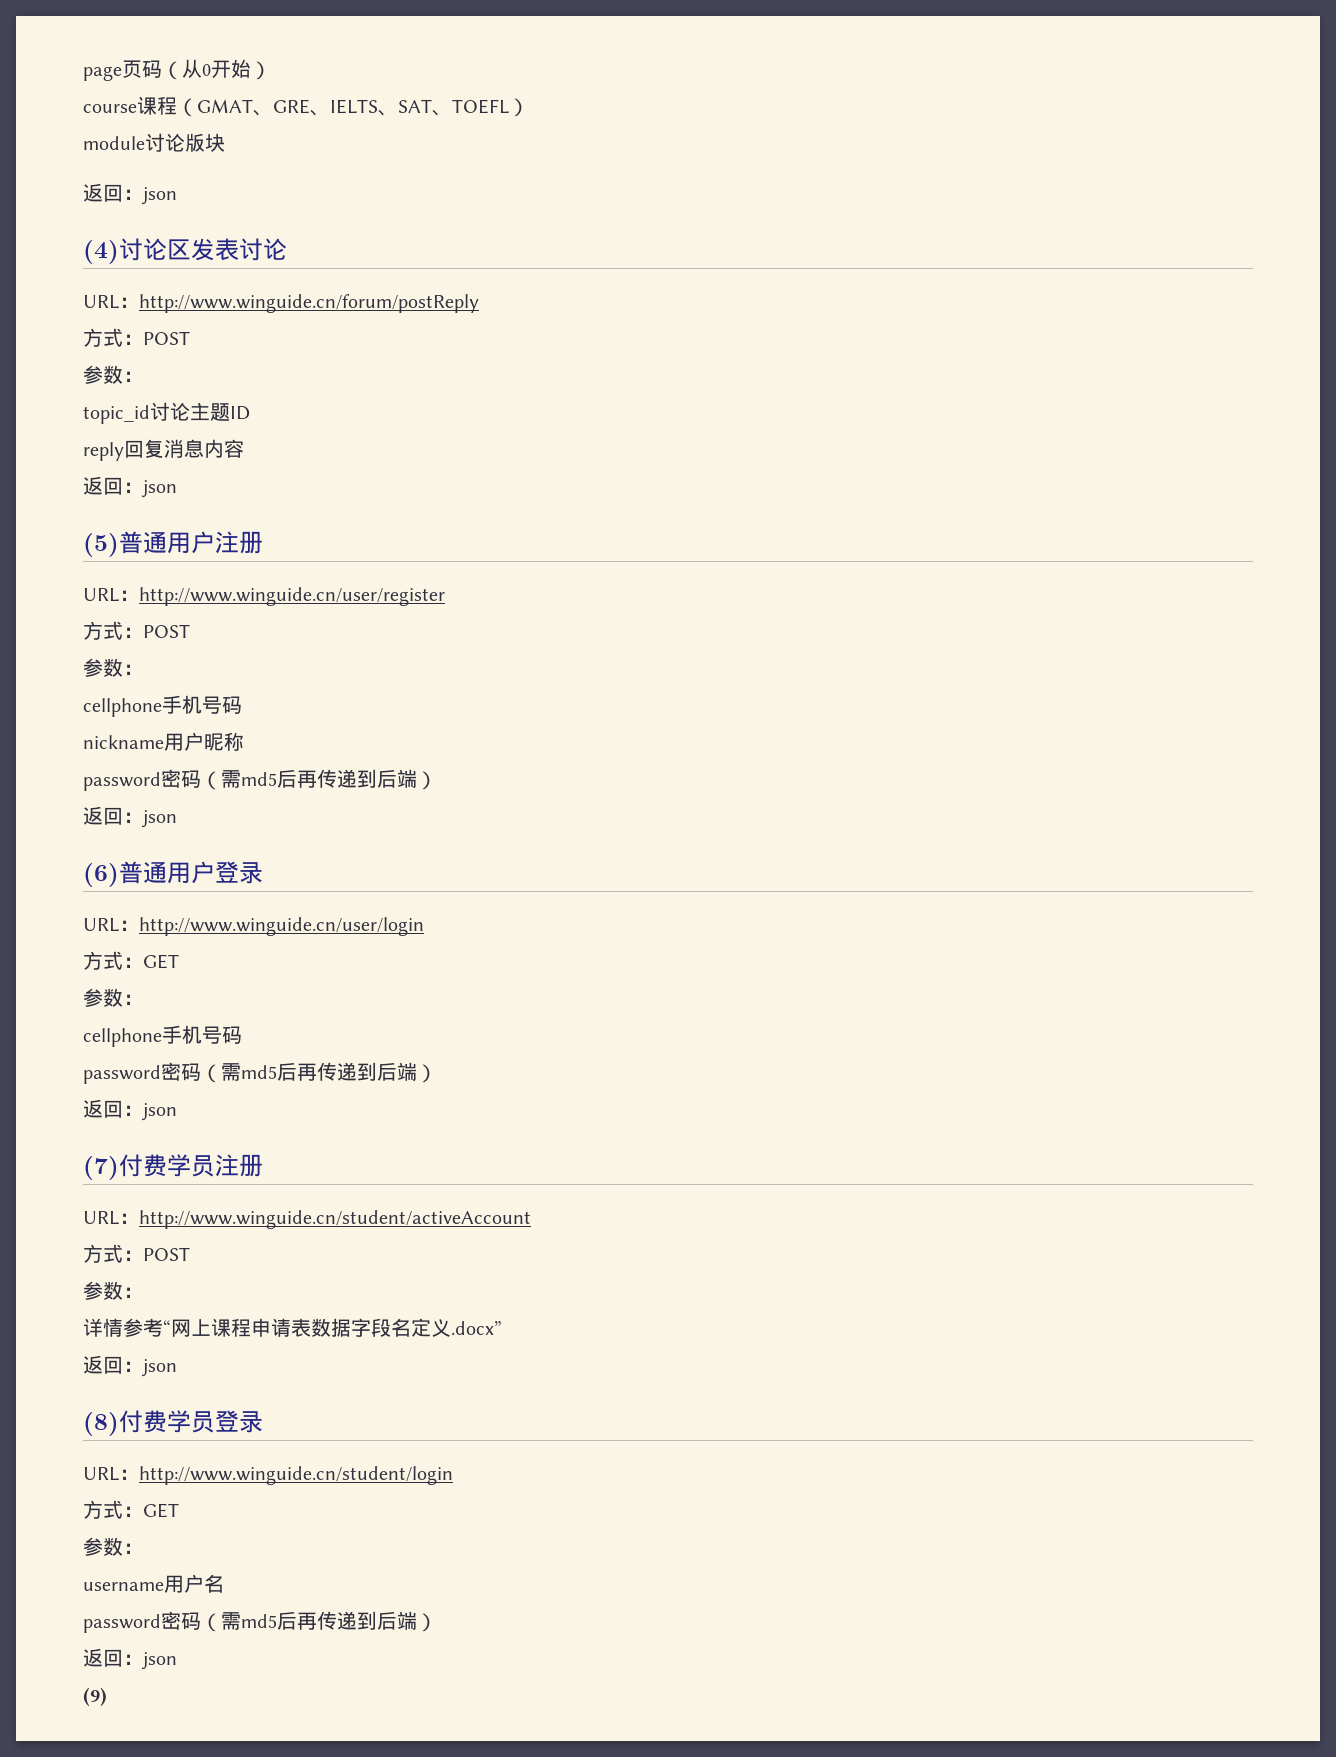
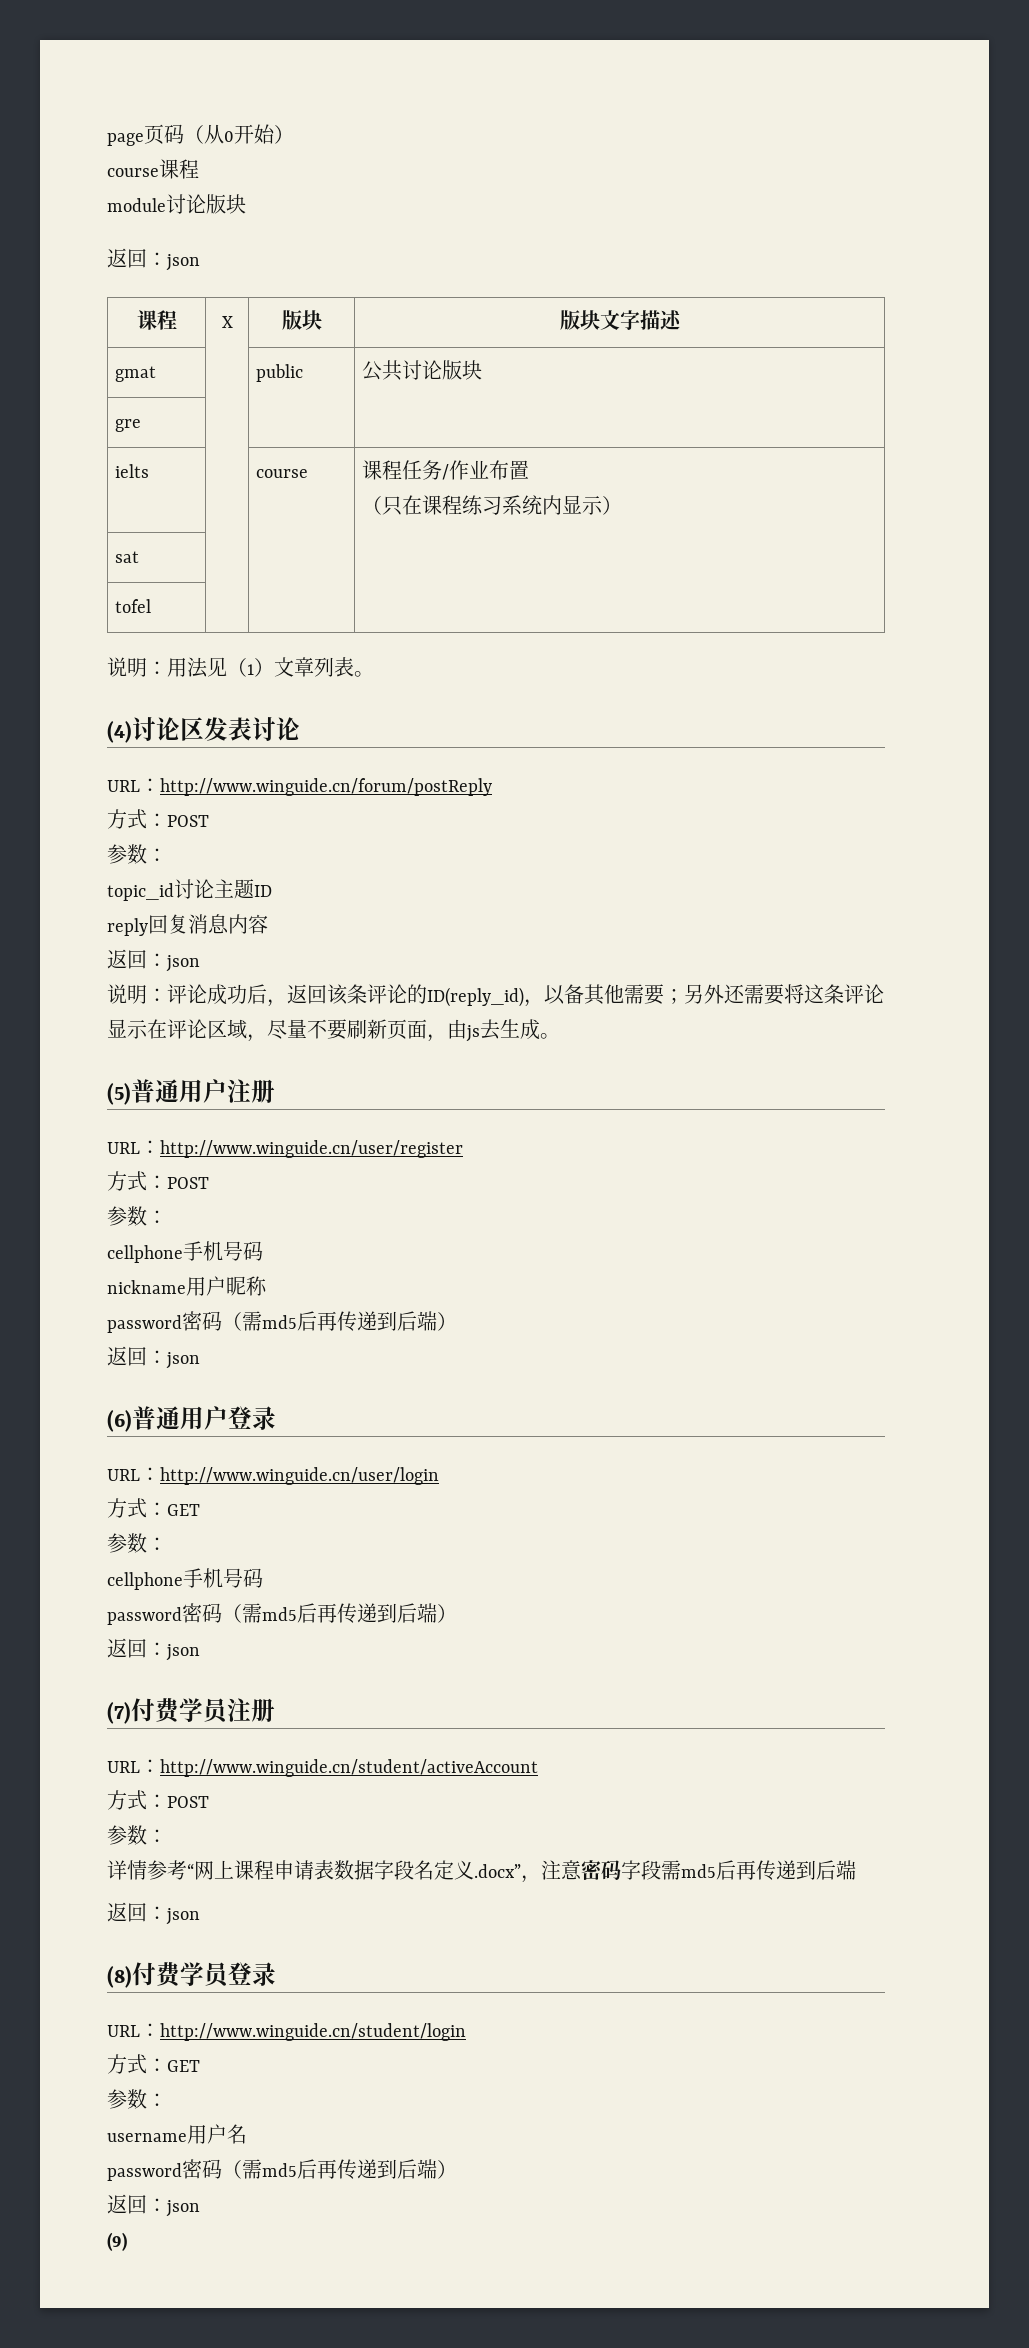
[177,98,529,117] （GMAT、GRE、IELTS、SAT、TOEFL） -> (199, 169) none
(177, 196) none -> [136,310,177,330] [221,316,233,328] [281,310,322,330] [559,310,682,330] [115,366,157,382] [256,364,304,382] [362,360,483,381] [115,419,142,432] [115,464,150,478] [256,469,309,478] [362,460,530,480] [362,495,623,516] [115,551,140,563] [115,599,152,613] [107,657,374,678] // 课程 | X | 版块 | 版块文字描述 // gmat | | public | 公共讨论版块 // gre | | | // ielts | | course | 课程任务/作业布置 // （只在课程练习系统内显示） // sat | | | // tofel | | | // 说明：用法见（1）文章列表。
(177, 489) none -> [107,984,884,1007] [107,1019,560,1042] // 说明：评论成功后，返回该条评论的ID(reply_id)，以备其他需要；另外还需要将这条评论显示在评论区域，尽量不要刷新页面，由js去生成。
(502, 1327) none -> [521,1860,856,1883] ，注意密码字段需md5后再传递到后端

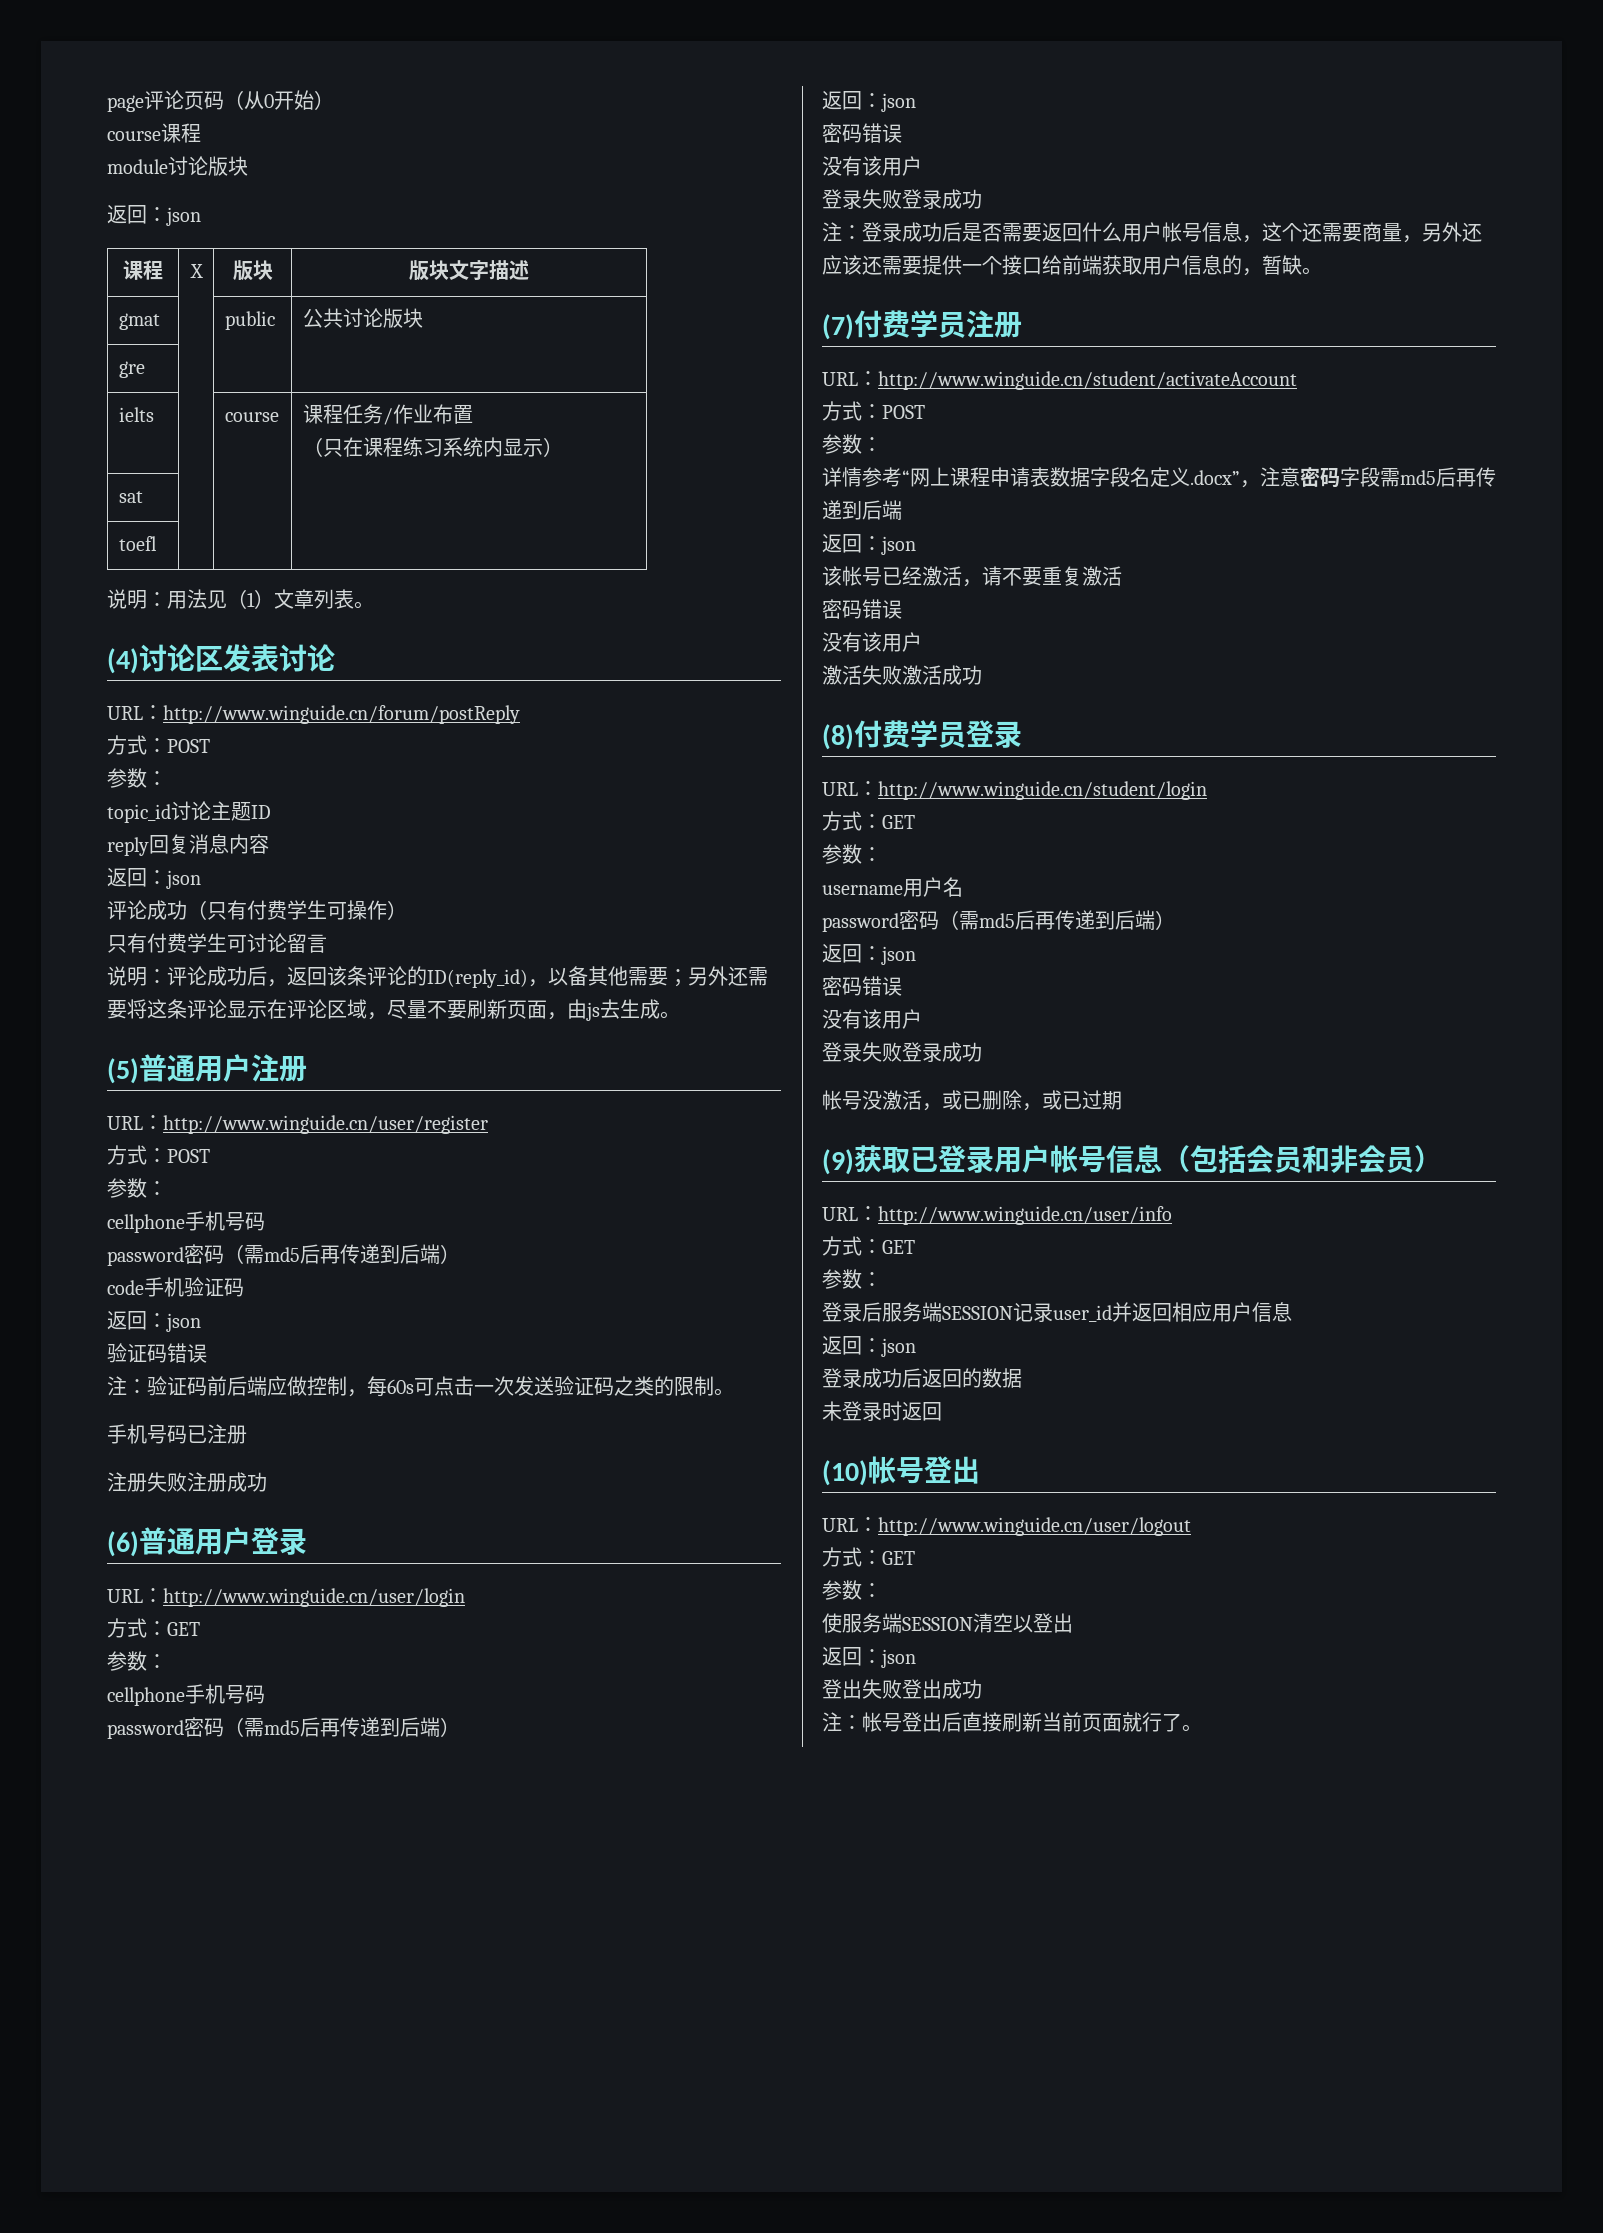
(144, 139) none -> [144,90,184,110] 评论
[115,599,152,613] tofel -> [118,536,157,551] toefl
(200, 963) none -> [107,900,407,920] [107,933,327,953] // 评论成功（只有付费学生可操作） // 只有付费学生可讨论留言
[107,1276,267,1296] [107,1311,457,1333] [107,1346,200,1369] // nickname用户昵称 // password密码（需md5后再传递到后端） // 返回：json -> [107,1244,460,1266] [107,1277,244,1297] [107,1311,201,1332] [107,1343,207,1363] [107,1376,734,1397] [107,1424,247,1444] [107,1472,267,1492] // password密码（需md5后再传递到后端） // code手机验证码 // 返回：json // 验证码错误 // 注：验证码前后端应做控制，每60s可点击一次发送验证码之类的限制。 // 手机号码已注册 // 注册失败注册成功
(200, 1652) none -> [822,123,902,143] [822,156,922,176] [822,189,982,209] [822,222,1482,243] [822,255,1322,276] // 密码错误 // 没有该用户 // 登录失败登录成功 // 注：登录成功后是否需要返回什么用户帐号信息，这个还需要商量，另外还应该还需要提供一个接口给前端获取用户信息的，暂缺。
[160,1759,538,1777] http://www.winguide.cn/student/activeAccount -> [878,371,1297,390] http://www.winguide.cn/student/activateAccount
(200, 1916) none -> [822,566,1122,587] [822,599,902,619] [822,632,922,652] [822,665,982,685] // 该帐号已经激活，请不要重复激活 // 密码错误 // 没有该用户 // 激活失败激活成功
[107,2232,127,2251] (9) -> [822,976,902,996] [822,1009,922,1029] [822,1042,982,1062] [822,1090,1122,1111] [822,1145,1442,1175] [822,1206,1172,1225] [822,1236,915,1256] [822,1269,882,1289] [822,1302,1292,1322] [822,1336,916,1357] [822,1368,1022,1388] [822,1401,942,1421] [822,1456,980,1486] [822,1517,1191,1536] [822,1547,915,1567] [822,1580,882,1600] [822,1613,1073,1633] [822,1647,916,1668] [822,1679,982,1699] [822,1712,1202,1732] 密码错误 // 没有该用户 // 登录失败登录成功 // 帐号没激活，或已删除，或已过期 // (9)获取已登录用户帐号信息（包括会员和非会员） // URL：http://www.winguide.cn/user/info // 方式：GET // 参数： // 登录后服务端SESSION记录user_id并返回相应用户信息 // 返回：json // 登录成功后返回的数据 // 未登录时返回 // (10)帐号登出 // URL：http://www.winguide.cn/user/logout // 方式：GET // 参数： // 使服务端SESSION清空以登出 // 返回：json // 登出失败登出成功 // 注：帐号登出后直接刷新当前页面就行了。

